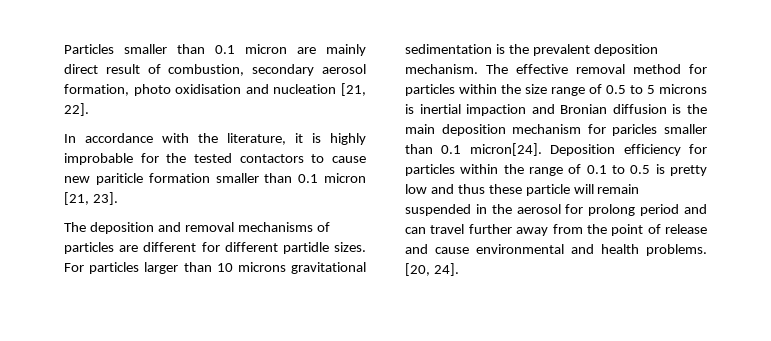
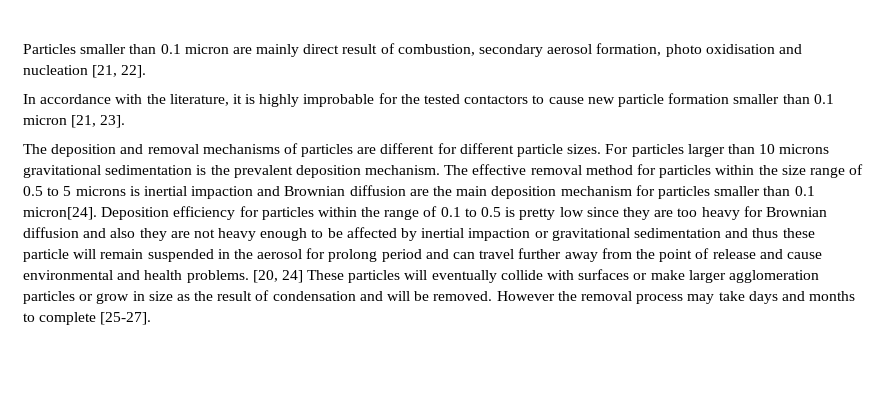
[95,173,143,185] pariticle -> [617,94,664,107] particle
[282,242,329,254] partidle -> [517,144,564,157] particle
[560,104,682,114] Bronian diffusion is -> [284,185,429,196] Brownian diffusion are
[612,124,658,136] paricles -> [657,186,710,199] particles
(427, 189) none -> [586,206,827,220] [23,227,721,241] since they are too heavy for Brownian diffusion and also they are not heavy enough to be affected by inertial impaction or gravitational sedimentation
[433,263,459,276] 24]. -> [281,269,819,283] [23,290,856,304] [23,312,152,325] 24] These particles will eventually collide with surfaces or make larger agglomeration particles or grow in size as the result of condensation and will be removed. However the removal process may take days and months to complete [25-27].

